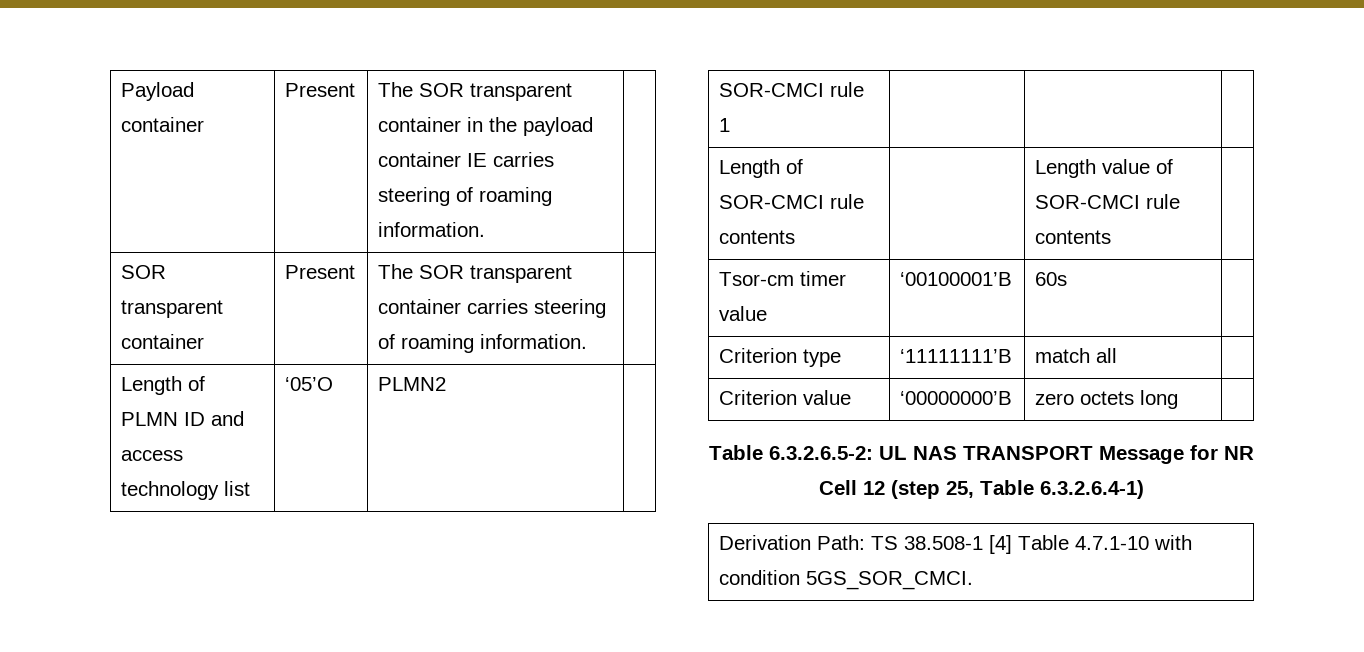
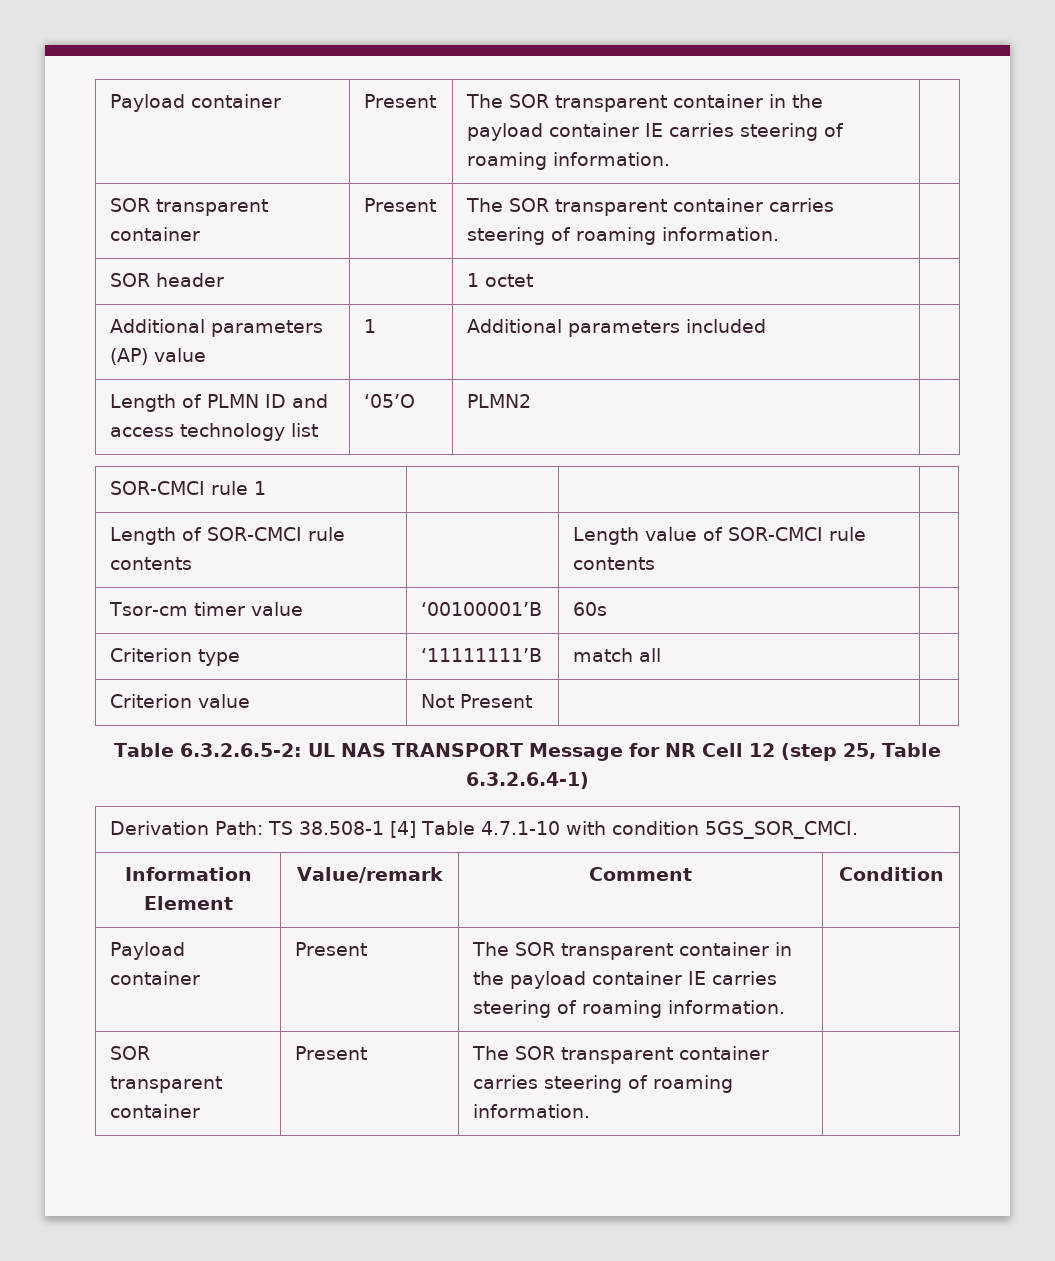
(587, 341) none -> [110,273,225,287] [467,273,534,287] [110,319,324,337] [110,348,207,365] [364,319,377,333] [467,319,767,337] // SOR header | | 1 octet | // Additional parameters (AP) value | 1 | Additional parameters included |
[899,391,1012,405] [1034,390,1178,409] ‘00000000’B | zero octets long -> [421,694,533,708] Not Present |
(973, 580) none -> [124,867,252,881] [143,896,233,910] [296,867,443,883] [589,867,692,881] [838,867,944,881] [110,942,186,960] [110,971,201,985] [295,942,368,956] [472,942,793,960] [473,971,778,989] [473,1000,786,1018] [110,1046,151,1060] [110,1076,223,1093] [110,1104,201,1118] [295,1046,368,1060] [472,1046,770,1064] [473,1075,734,1093] [473,1104,591,1118] // Information Element | Value/remark | Comment | Condition // Payload container | Present | The SOR transparent container in the payload container IE carries steering of roaming information. | // SOR transparent container | Present | The SOR transparent container carries steering of roaming information. |

